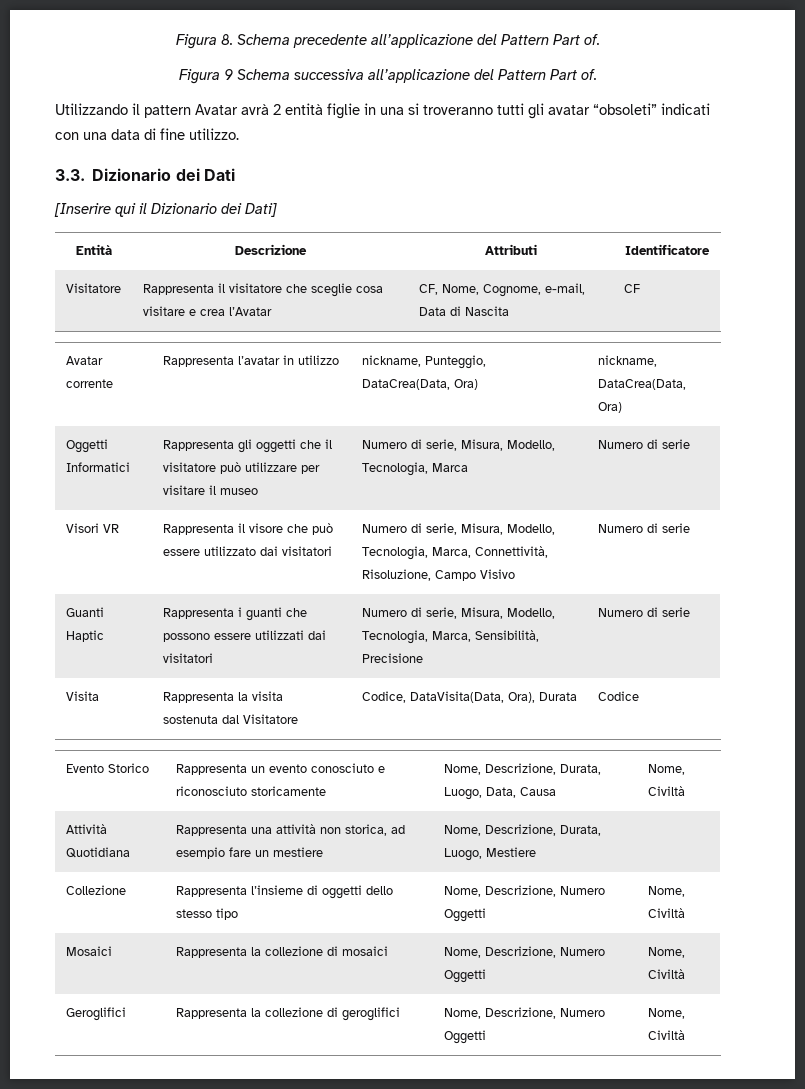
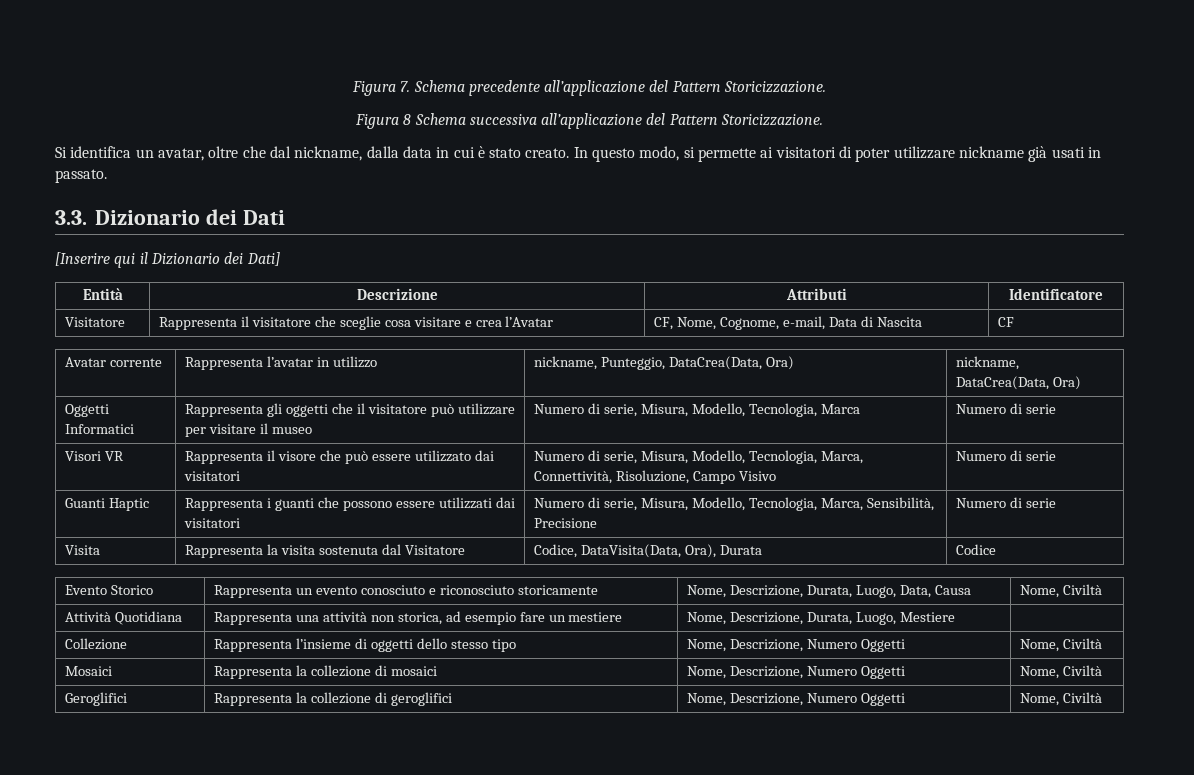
[176,34,233,49] Figura 8. -> [351,81,411,96] Figura 7.
[553,34,600,45] [179,69,233,84] Part of. // Figura 9 -> [724,81,827,93] [354,114,412,129] Storicizzazione. // Figura 8
[550,69,597,80] [55,103,710,119] [55,128,239,140] Part of. // Utilizzando il pattern Avatar avrà 2 entità figlie in una si troveranno tutti gli avatar “obsoleti” indicati con una data di fine utilizzo. -> [721,114,824,126] [55,146,1101,162] [55,169,107,183] Storicizzazione. // Si identifica un avatar, oltre che dal nickname, dalla data in cui è stato creato. In questo modo, si permette ai visitatori di poter utilizzare nickname già usati in passato.

